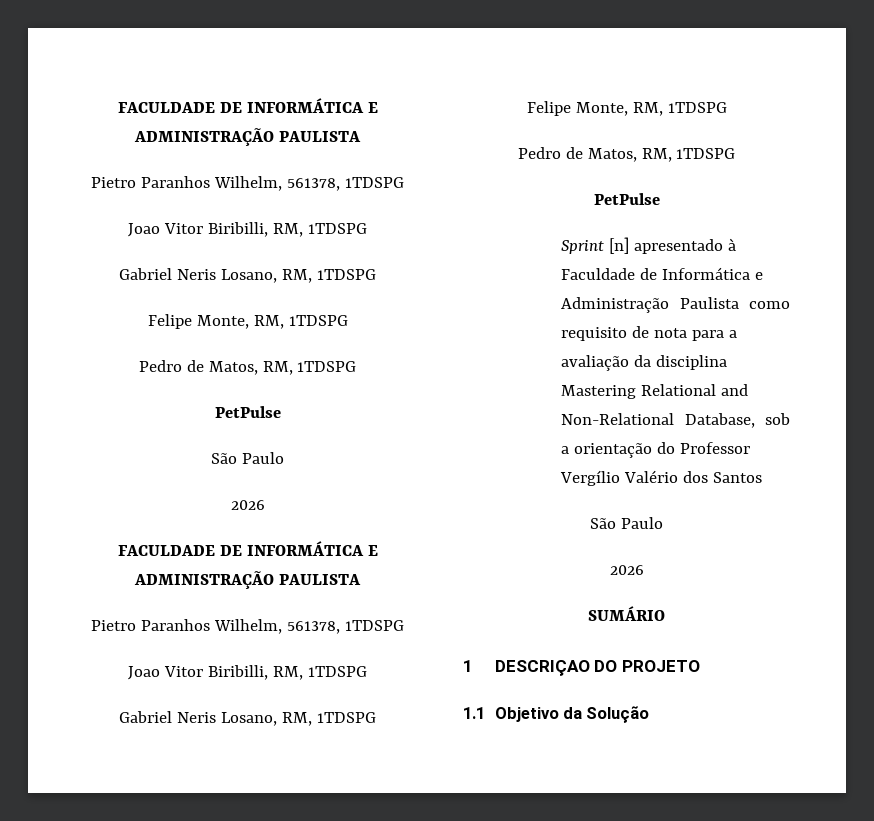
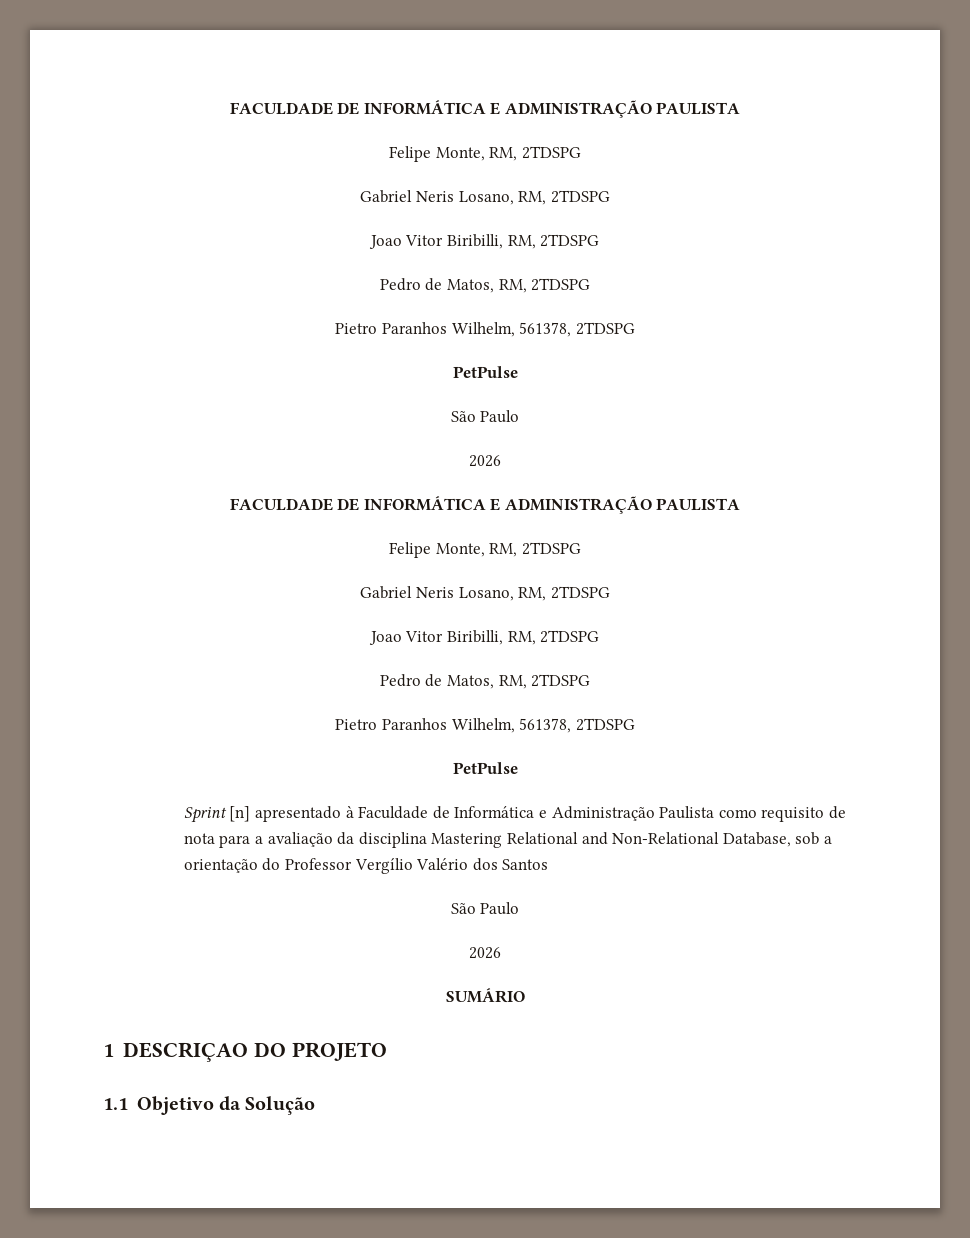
[117,98,378,113] [134,128,361,146] [91,176,404,191] [128,222,367,237] [119,268,376,283] [147,314,348,329] [138,360,357,375] FACULDADE DE INFORMÁTICA E ADMINISTRAÇÃO PAULISTA // Pietro Paranhos Wilhelm, 561378, 1TDSPG // Joao Vitor Biribilli, RM, 1TDSPG // Gabriel Neris Losano, RM, 1TDSPG // Felipe Monte, RM, 1TDSPG // Pedro de Matos, RM, 1TDSPG -> [229,100,741,118] [389,146,581,162] [360,190,610,205] [368,234,600,249] [379,278,591,293] [335,322,635,337] FACULDADE DE INFORMÁTICA E ADMINISTRAÇÃO PAULISTA // Felipe Monte, RM, 2TDSPG // Gabriel Neris Losano, RM, 2TDSPG // Joao Vitor Biribilli, RM, 2TDSPG // Pedro de Matos, RM, 2TDSPG // Pietro Paranhos Wilhelm, 561378, 2TDSPG
[91,619,404,634] [128,665,367,680] [119,711,376,726] [526,101,727,116] [517,147,736,162] Pietro Paranhos Wilhelm, 561378, 1TDSPG // Joao Vitor Biribilli, RM, 1TDSPG // Gabriel Neris Losano, RM, 1TDSPG // Felipe Monte, RM, 1TDSPG // Pedro de Matos, RM, 1TDSPG -> [389,542,581,558] [360,586,610,601] [368,630,600,645] [379,674,591,689] [335,718,635,733] Felipe Monte, RM, 2TDSPG // Gabriel Neris Losano, RM, 2TDSPG // Joao Vitor Biribilli, RM, 2TDSPG // Pedro de Matos, RM, 2TDSPG // Pietro Paranhos Wilhelm, 561378, 2TDSPG

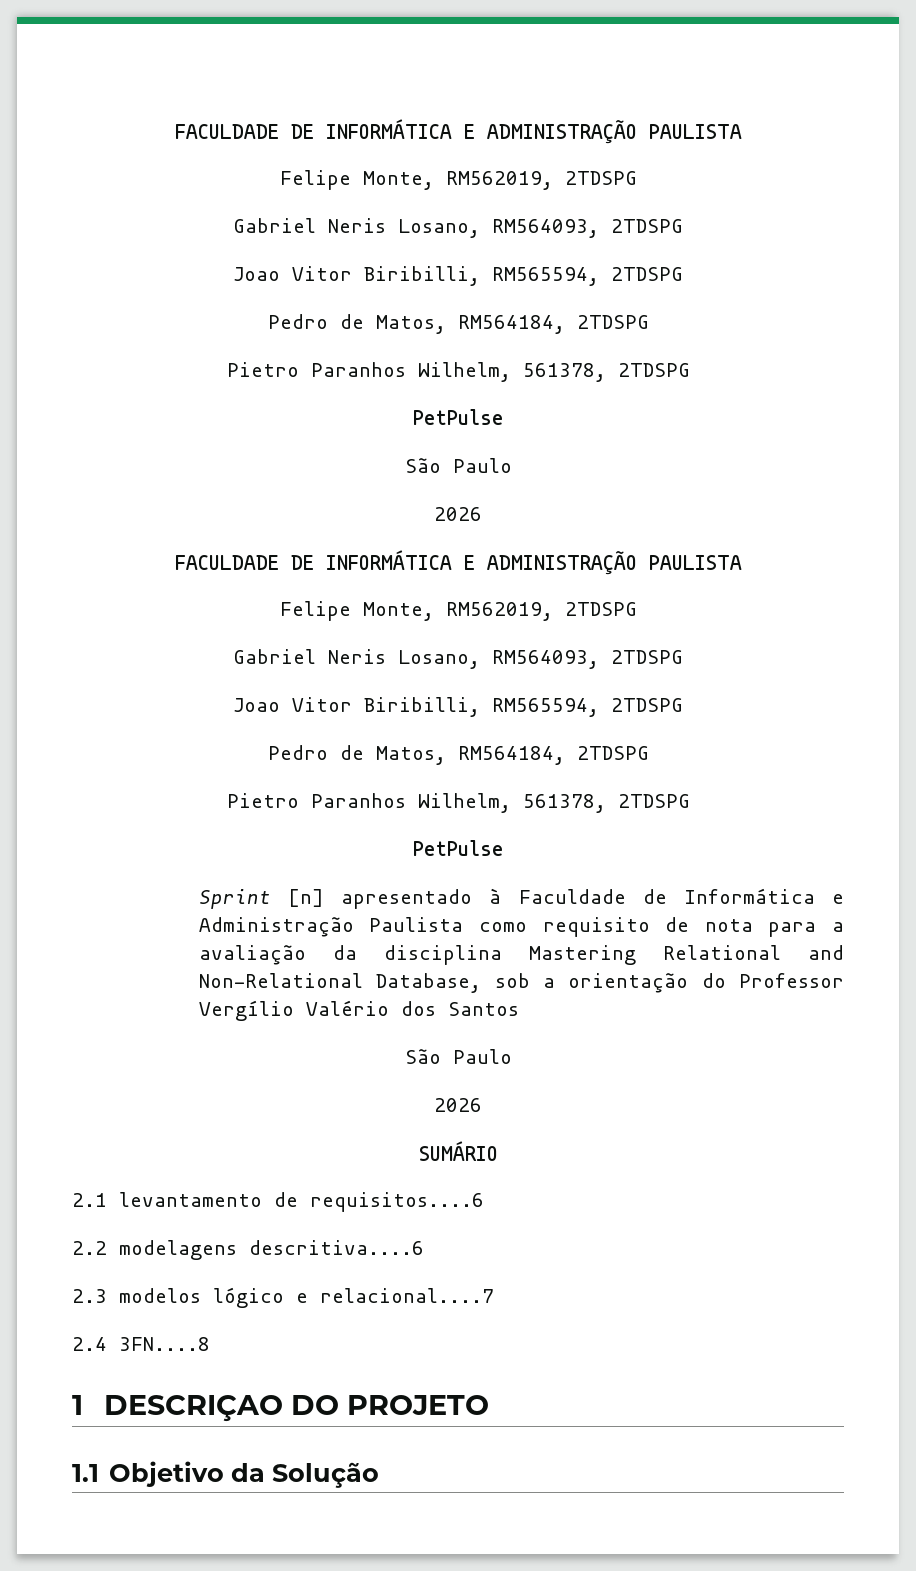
[229,100,741,118] [389,146,581,162] [360,190,610,205] [368,234,600,249] [379,278,527,293] FACULDADE DE INFORMÁTICA E ADMINISTRAÇÃO PAULISTA // Felipe Monte, RM, 2TDSPG // Gabriel Neris Losano, RM, 2TDSPG // Joao Vitor Biribilli, RM, 2TDSPG // Pedro de Matos, RM, -> [174,119,742,144] [279,170,637,190] [233,218,683,238] [233,266,683,286] [267,314,565,334] FACULDADE DE INFORMÁTICA E ADMINISTRAÇÃO PAULISTA // Felipe Monte, RM562019, 2TDSPG // Gabriel Neris Losano, RM564093, 2TDSPG // Joao Vitor Biribilli, RM565594, 2TDSPG // Pedro de Matos, RM564184,
[489,542,581,557] [360,586,610,601] [368,630,600,645] [379,674,527,689] RM, 2TDSPG // Gabriel Neris Losano, RM, 2TDSPG // Joao Vitor Biribilli, RM, 2TDSPG // Pedro de Matos, RM, -> [445,602,637,621] [233,649,683,669] [233,697,683,717] [267,745,565,765] RM562019, 2TDSPG // Gabriel Neris Losano, RM564093, 2TDSPG // Joao Vitor Biribilli, RM565594, 2TDSPG // Pedro de Matos, RM564184,
(525, 995) none -> [72,1192,484,1212] [72,1240,424,1260] [72,1287,494,1308] [72,1337,210,1351] // 2.1 levantamento de requisitos....6 // 2.2 modelagens descritiva....6 // 2.3 modelos lógico e relacional....7 // 2.4 3FN....8

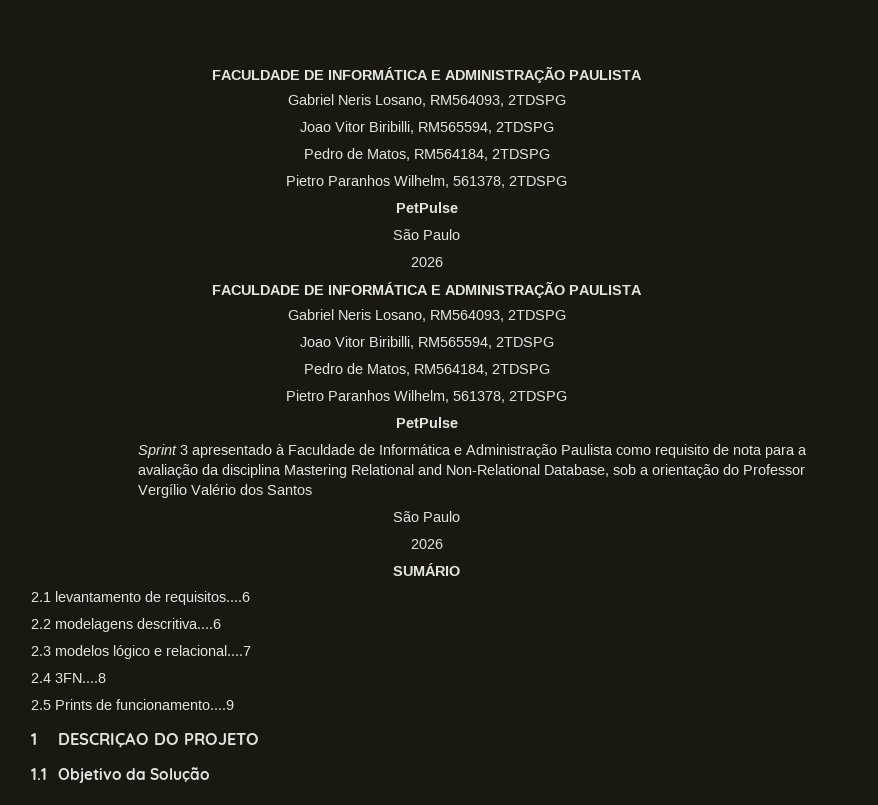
[174,119,742,144] [279,170,637,190] FACULDADE DE INFORMÁTICA E ADMINISTRAÇÃO PAULISTA // Felipe Monte, RM562019, 2TDSPG -> [212,66,642,83] FACULDADE DE INFORMÁTICA E ADMINISTRAÇÃO PAULISTA
[279,601,637,621] // Felipe Monte, RM562019, 2TDSPG -> (642, 290) none
[288,889,325,907] [n] -> [179,445,188,455] 3
(210, 1344) none -> [31,699,234,710] // 2.5 Prints de funcionamento....9

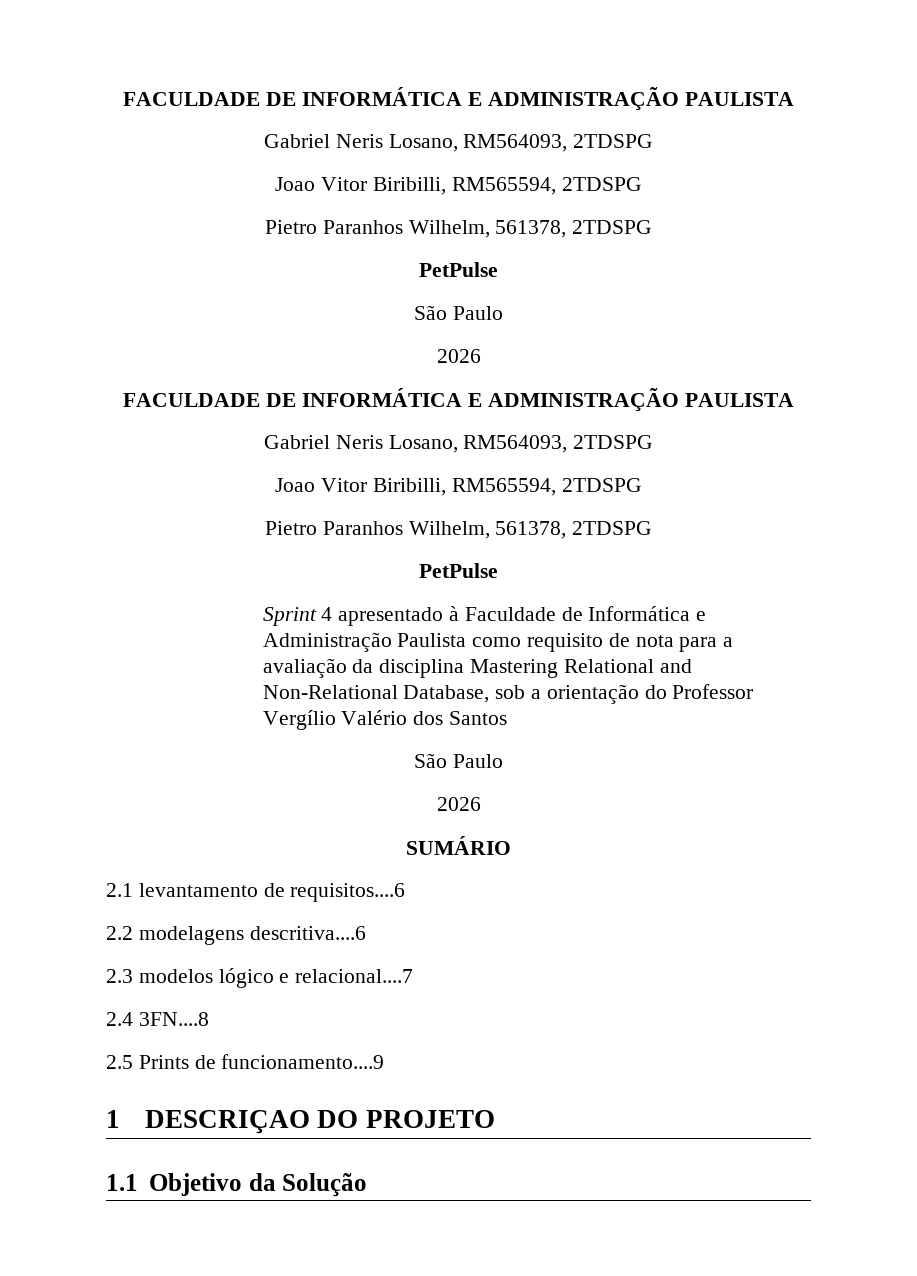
[303,148,550,161] // Pedro de Matos, RM564184, 2TDSPG -> (642, 184) none
[303,363,550,376] // Pedro de Matos, RM564184, 2TDSPG -> (642, 485) none
[179,445,188,455] 3 -> [321,607,333,621] 4

